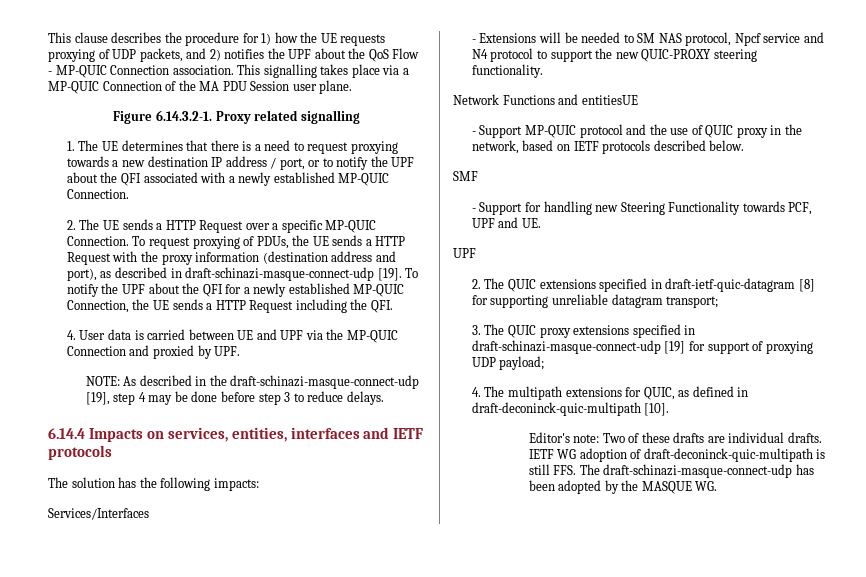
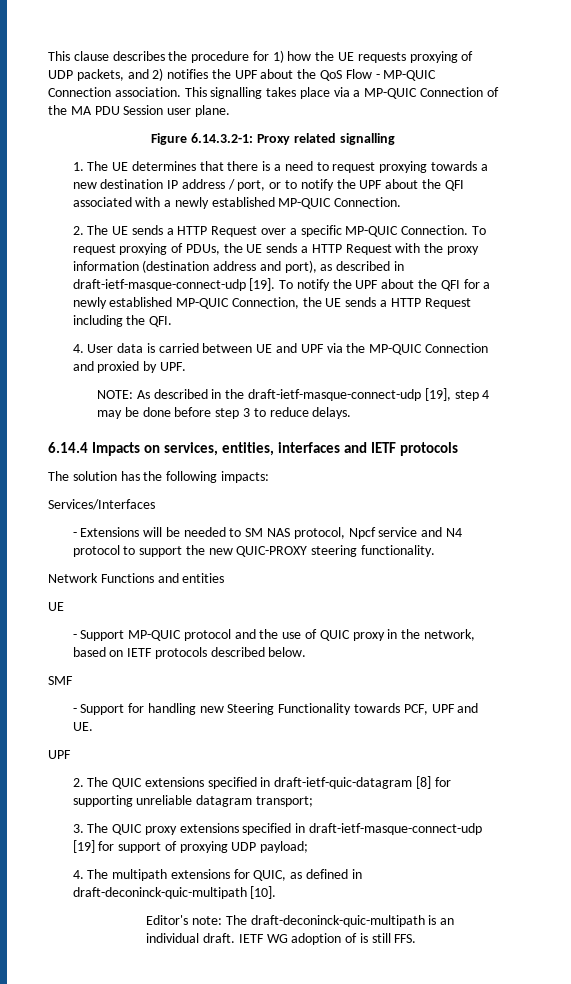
[155,110,212,121] 6.14.3.2-1. -> [191,133,254,143] 6.14.3.2-1:
[185,267,375,281] draft-schinazi-masque-connect-udp -> [72,279,246,291] draft-ietf-masque-connect-udp
[230,375,420,389] draft-schinazi-masque-connect-udp -> [247,389,421,401] draft-ietf-masque-connect-udp
[581,95,638,105] entitiesUE -> [182,573,225,583] [48,602,64,611] entities // UE
[471,340,661,354] draft-schinazi-masque-connect-udp -> [309,823,483,835] draft-ietf-masque-connect-udp
[602,432,822,443] Two of these drafts are individual drafts. -> [225,915,455,927] [146,933,235,943] The draft-deconinck-quic-multipath is an individual draft.
[643,448,813,462] draft-deconinck-quic-multipath -> (358, 938) none
[579,464,814,478] [528,480,718,494] The draft-schinazi-masque-connect-udp has been adopted by the MASQUE WG. -> (417, 938) none

